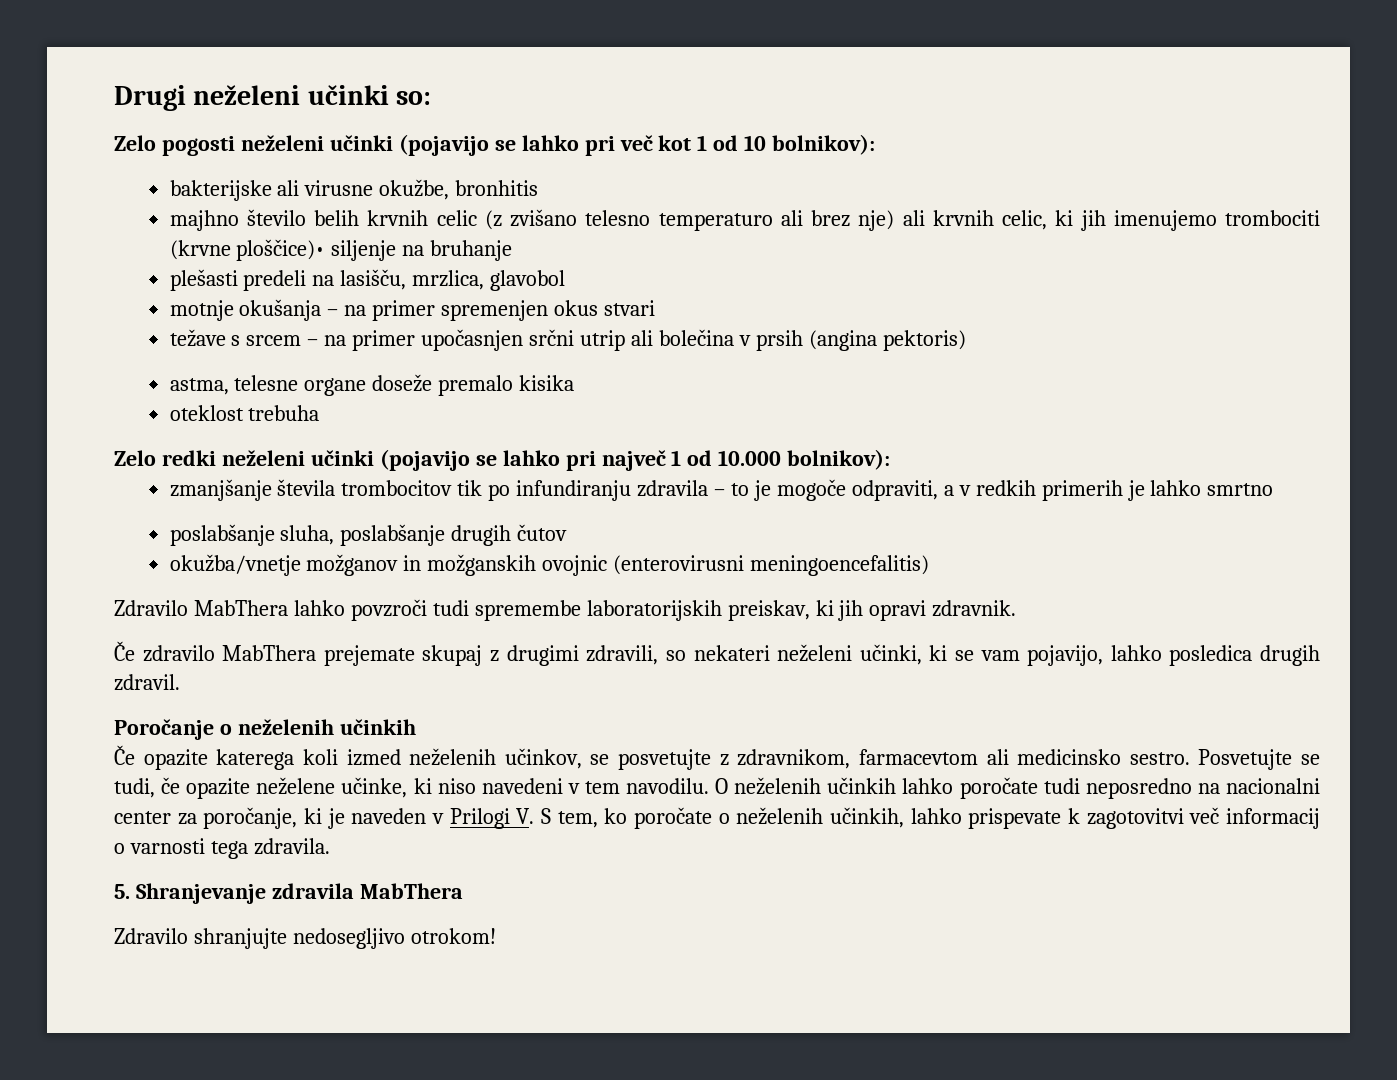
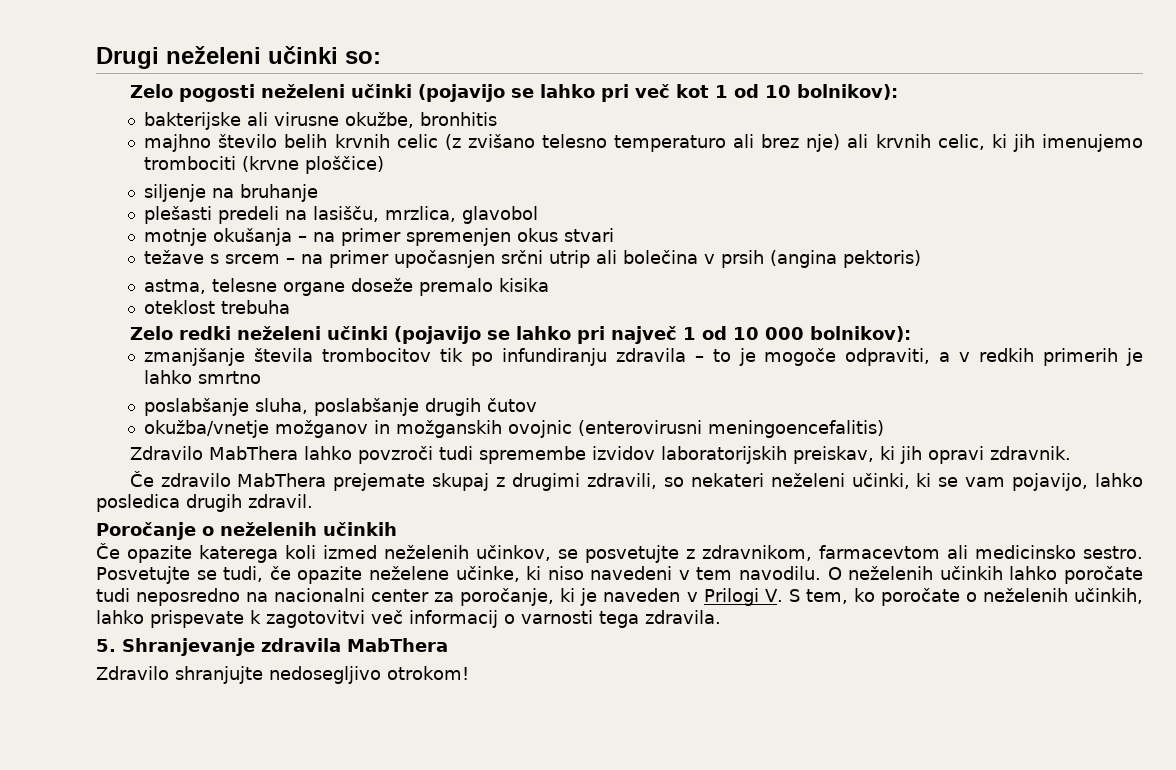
[236,239,326,261] ploščice)• -> [305,156,385,174] ploščice) //
[718,450,782,466] 10.000 -> [732,327,804,340] 10 000
(581, 610) none -> [591,446,655,460] izvidov

